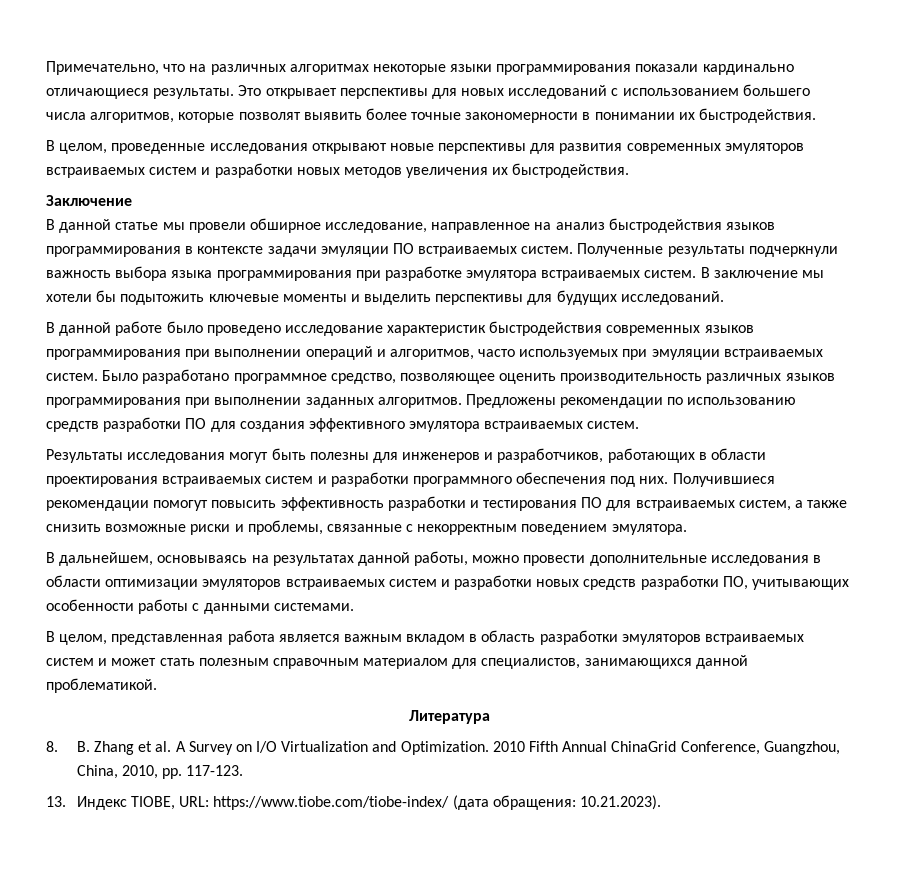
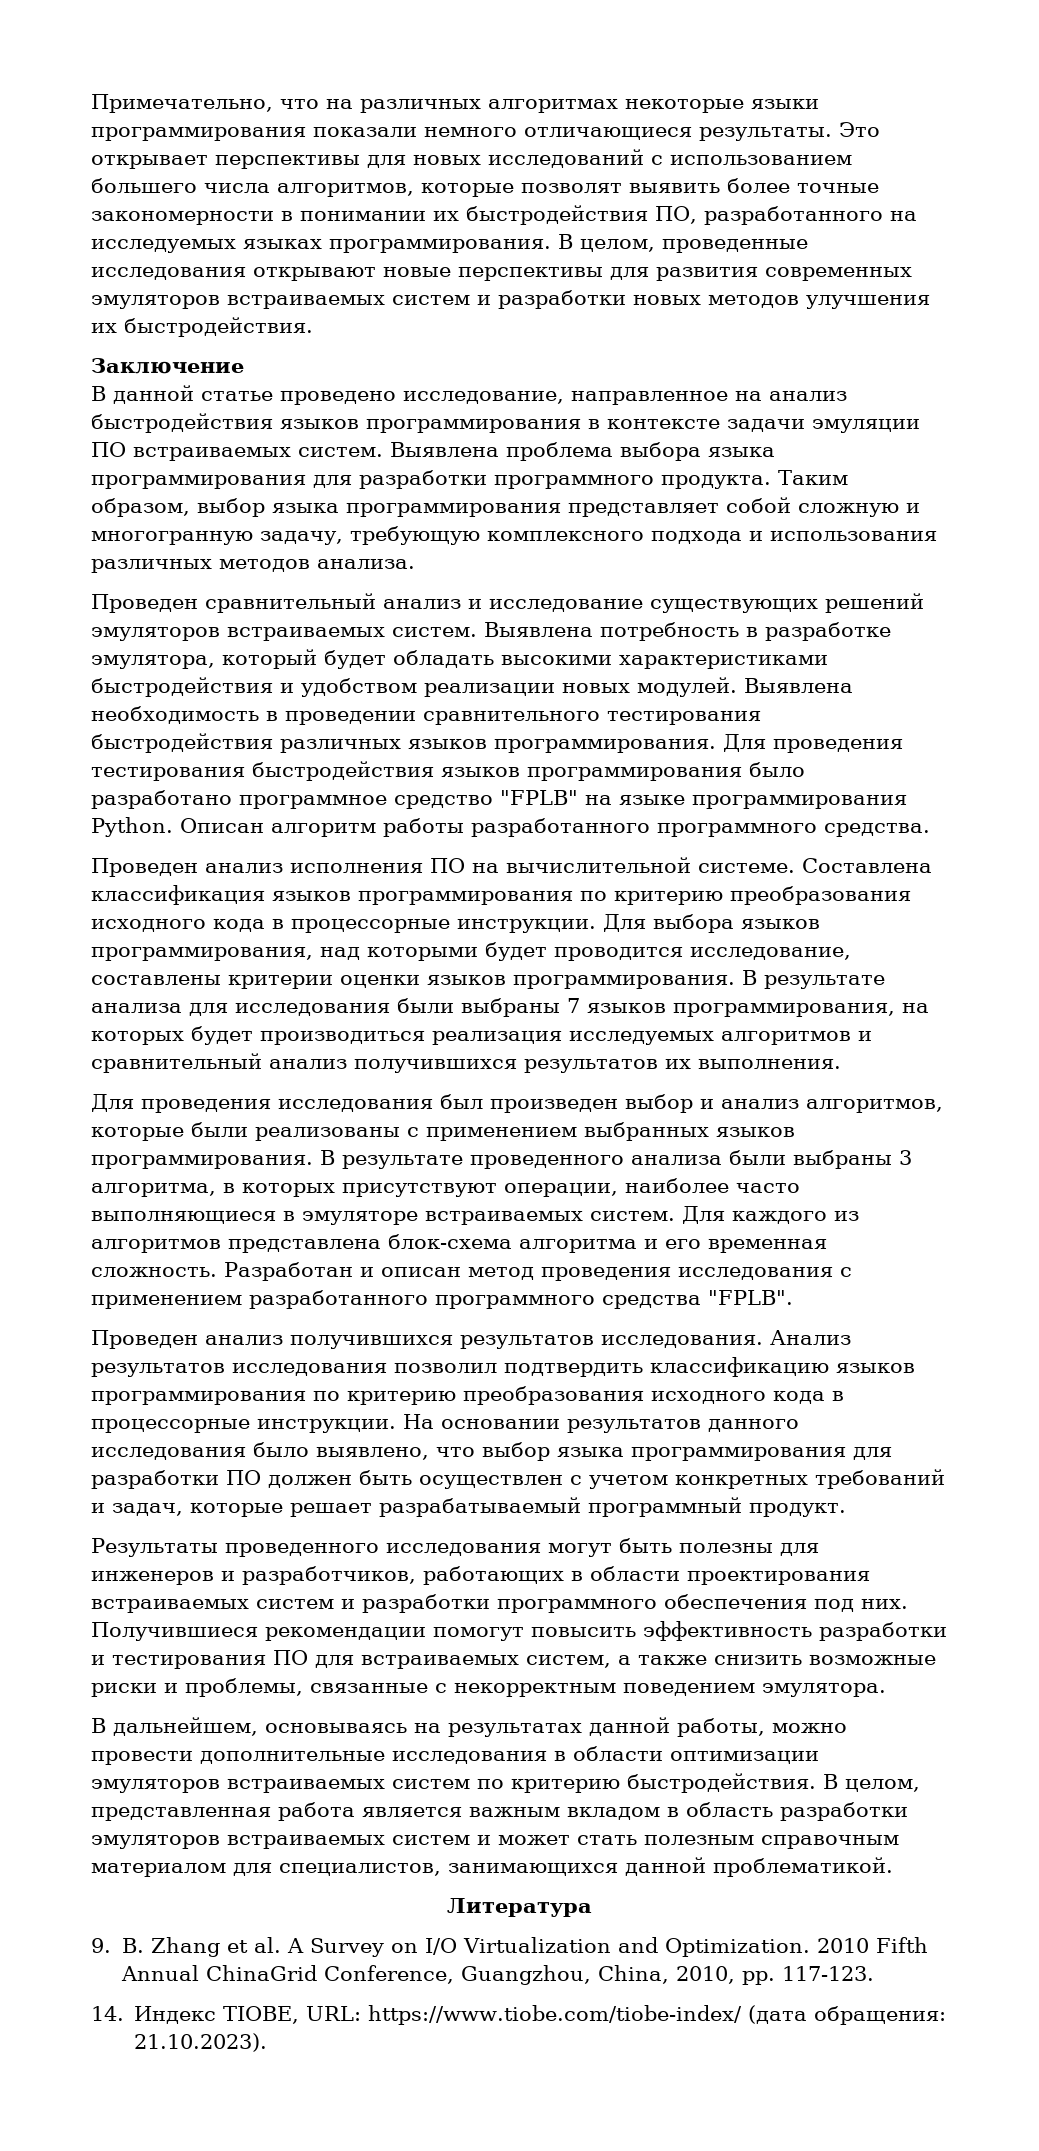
[702,64,794,75] кардинально -> [424,127,517,137] немного
[699,108,817,123] быстродействия. // -> [466,205,917,225] [91,239,551,253] быстродействия ПО, разработанного на исследуемых языках программирования.
[406,167,489,178] увеличения -> [806,295,930,309] улучшения
[162,218,321,233] мы провели обширное -> [280,391,396,405] проведено
[577,243,838,257] [46,266,825,281] [46,290,724,305] [46,321,754,336] [46,346,823,360] [46,369,835,384] [46,394,797,408] [46,417,640,432] Полученные результаты подчеркнули важность выбора языка программирования при разработке эмулятора встраиваемых систем. В заключение мы хотели бы подытожить ключевые моменты и выделить перспективы для будущих исследований. // В данной работе было проведено исследование характеристик быстродействия современных языков программирования при выполнении операций и алгоритмов, часто используемых при эмуляции встраиваемых систем. Было разработано программное средство, позволяющее оценить производительность различных языков программирования при выполнении заданных алгоритмов. Предложены рекомендации по использованию средств разработки ПО для создания эффективного эмулятора встраиваемых систем. -> [390,442,775,461] [91,470,848,489] [91,497,920,517] [91,526,937,545] [91,559,415,573] [91,593,924,613] [91,622,891,641] [91,649,828,669] [91,677,853,697] [91,706,761,725] [91,733,903,753] [91,761,805,781] [91,790,907,809] [91,817,930,837] [91,857,932,877] [91,885,911,905] [91,914,820,933] [91,942,851,961] [91,970,885,989] [91,998,929,1017] [91,1026,872,1045] [91,1053,841,1073] [91,1094,943,1113] [91,1122,795,1141] [91,1150,912,1169] [91,1178,800,1197] [91,1206,859,1225] [91,1234,827,1253] [91,1262,852,1281] [91,1290,793,1309] [91,1330,851,1349] [91,1357,915,1377] [91,1386,844,1405] [91,1414,799,1433] [91,1442,892,1461] [91,1469,945,1489] [91,1497,846,1517] Выявлена проблема выбора языка программирования для разработки программного продукта. Таким образом, выбор языка программирования представляет собой сложную и многогранную задачу, требующую комплексного подхода и использования различных методов анализа. // Проведен сравнительный анализ и исследование существующих решений эмуляторов встраиваемых систем. Выявлена потребность в разработке эмулятора, который будет обладать высокими характеристиками быстродействия и удобством реализации новых модулей. Выявлена необходимость в проведении сравнительного тестирования быстродействия различных языков программирования. Для проведения тестирования быстродействия языков программирования было разработано программное средство "FPLB" на языке программирования Python. Описан алгоритм работы разработанного программного средства. // Проведен анализ исполнения ПО на вычислительной системе. Составлена классификация языков программирования по критерию преобразования исходного кода в процессорные инструкции. Для выбора языков программирования, над которыми будет проводится исследование, составлены критерии оценки языков программирования. В результате анализа для исследования были выбраны 7 языков программирования, на которых будет производиться реализация исследуемых алгоритмов и сравнительный анализ получившихся результатов их выполнения. // Для проведения исследования был произведен выбор и анализ алгоритмов, которые были реализованы с применением выбранных языков программирования. В результате проведенного анализа были выбраны 3 алгоритма, в которых присутствуют операции, наиболее часто выполняющиеся в эмуляторе встраиваемых систем. Для каждого из алгоритмов представлена блок-схема алгоритма и его временная сложность. Разработан и описан метод проведения исследования с применением разработанного программного средства "FPLB". // Проведен анализ получившихся результатов исследования. Анализ результатов исследования позволил подтвердить классификацию языков программирования по критерию преобразования исходного кода в процессорные инструкции. На основании результатов данного исследования было выявлено, что выбор языка программирования для разработки ПО должен быть осуществлен с учетом конкретных требований и задач, которые решает разрабатываемый программный продукт.
(123, 456) none -> [225,1543,379,1557] проведенного
[440,575,850,590] [46,599,354,614] и разработки новых средств разработки ПО, учитывающих особенности работы с данными системами. // -> [477,1773,816,1793] по критерию быстродействия.
[46,741,58,752] 8. -> [91,1938,111,1953] 9.
[46,796,66,807] 13. -> [91,2006,124,2021] 14.
[579,795,661,810] 10.21.2023). -> [134,2033,268,2052] 21.10.2023).

